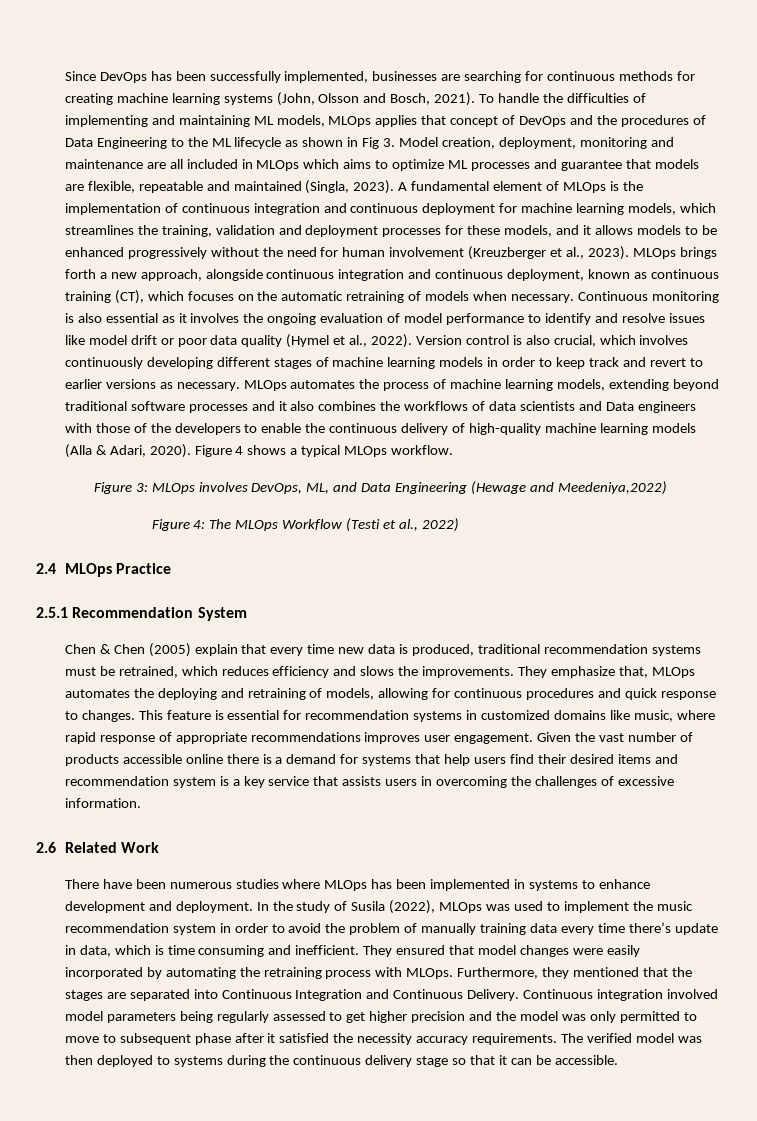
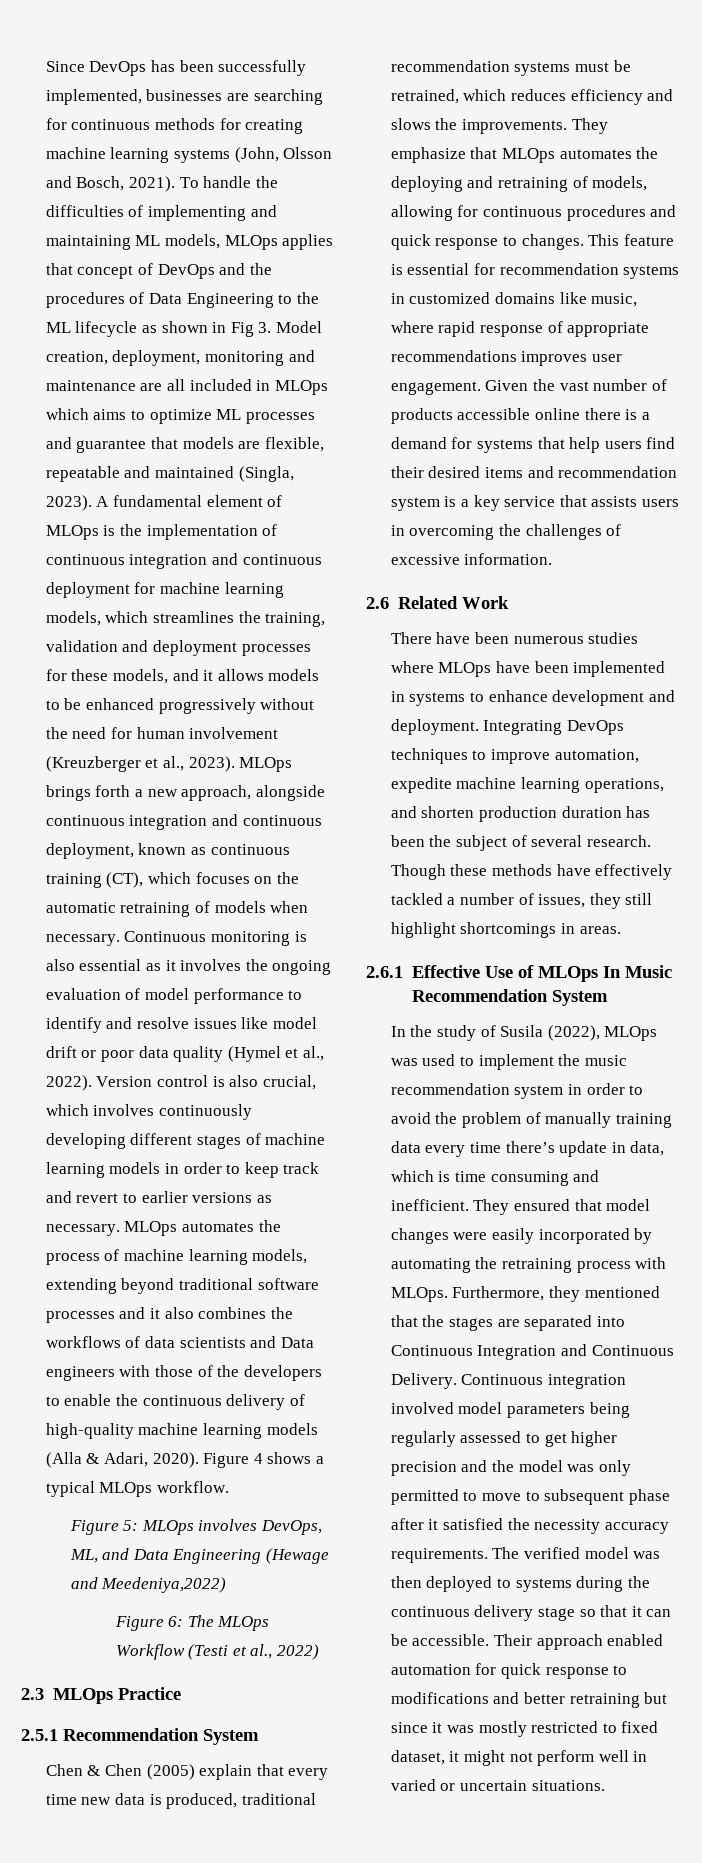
[135,483,148,492] 3: -> [123,1520,139,1531] 5:
[193,520,206,529] 4: -> [168,1616,184,1627] 6:
[36,563,56,574] 2.4 -> [21,1688,44,1700] 2.3
[618,666,648,678] that, -> [470,147,498,159] that
[371,879,393,889] has -> [496,661,531,673] have
(253, 907) none -> [483,720,625,735] [390,748,639,764] [390,777,664,793] [390,806,651,822] [390,835,651,851] [390,864,673,880] [390,893,653,909] [390,922,621,938] [366,965,672,982] [411,989,608,1006] Integrating DevOps techniques to improve automation, expedite machine learning operations, and shorten production duration has been the subject of several research. Though these methods have effectively tackled a number of issues, they still highlight shortcomings in areas. // 2.6.1 Effective Use of MLOps In Music Recommendation System //
(618, 1060) none -> [494,1634,664,1650] [390,1663,628,1679] [390,1692,668,1708] [390,1721,659,1737] [390,1750,648,1766] [390,1779,605,1791] Their approach enabled automation for quick response to modifications and better retraining but since it was mostly restricted to fixed dataset, it might not perform well in varied or uncertain situations.

